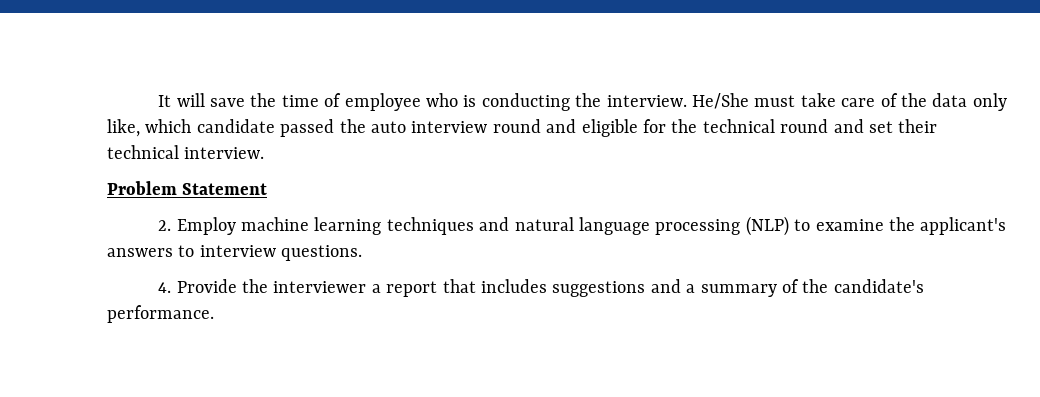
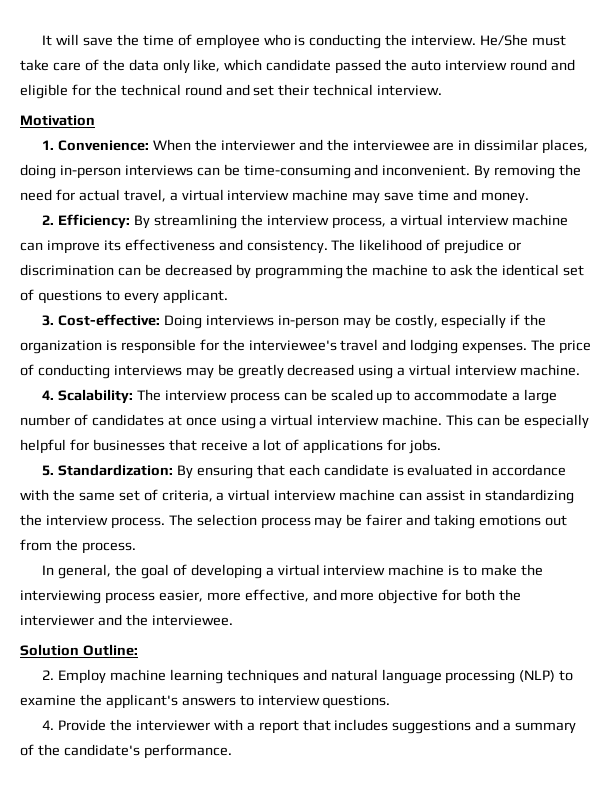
[107,181,268,195] Problem Statement -> [20,115,95,126] [42,139,589,154] [20,164,582,179] [20,189,529,204] [42,214,569,229] [20,239,522,254] [20,264,584,279] [20,289,228,304] [42,314,547,329] [20,339,592,354] [20,364,581,379] [42,389,558,404] [20,414,589,429] [20,439,442,454] [42,464,567,479] [20,489,574,504] [20,514,567,529] [20,539,136,554] [42,564,544,579] [20,589,522,604] [20,614,233,626] [20,644,138,656] Motivation // 1. Convenience: When the interviewer and the interviewee are in dissimilar places, doing in-person interviews can be time-consuming and inconvenient. By removing the need for actual travel, a virtual interview machine may save time and money. // 2. Efficiency: By streamlining the interview process, a virtual interview machine can improve its effectiveness and consistency. The likelihood of prejudice or discrimination can be decreased by programming the machine to ask the identical set of questions to every applicant. // 3. Cost-effective: Doing interviews in-person may be costly, especially if the organization is responsible for the interviewee's travel and lodging expenses. The price of conducting interviews may be greatly decreased using a virtual interview machine. // 4. Scalability: The interview process can be scaled up to accommodate a large number of candidates at once using a virtual interview machine. This can be especially helpful for businesses that receive a lot of applications for jobs. // 5. Standardization: By ensuring that each candidate is evaluated in accordance with the same set of criteria, a virtual interview machine can assist in standardizing the interview process. The selection process may be fairer and taking emotions out from the process. // In general, the goal of developing a virtual interview machine is to make the interviewing process easier, more effective, and more objective for both the interviewer and the interviewee. // Solution Outline:
(367, 287) none -> [213,719,243,731] with

